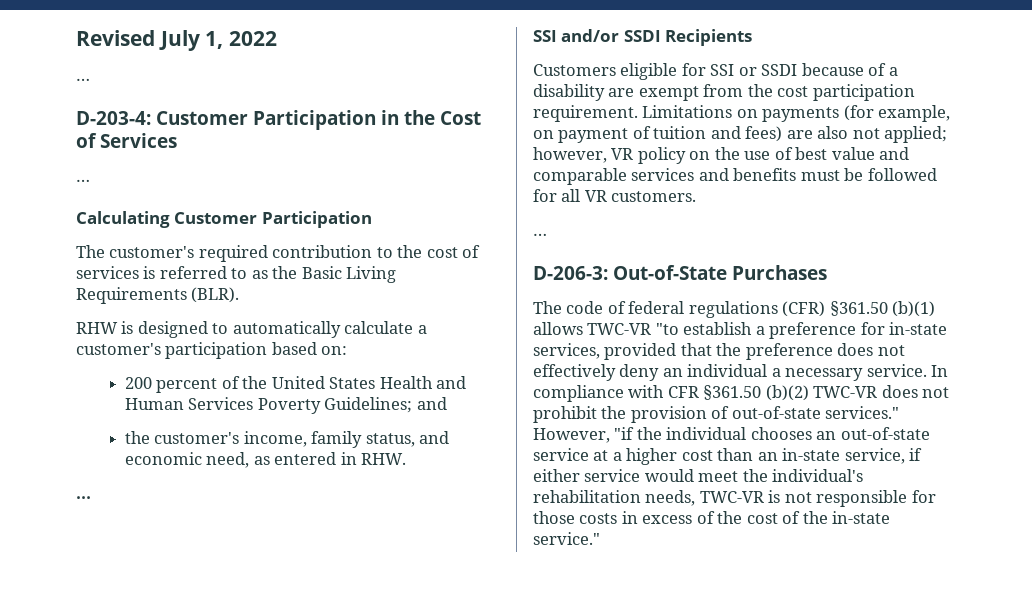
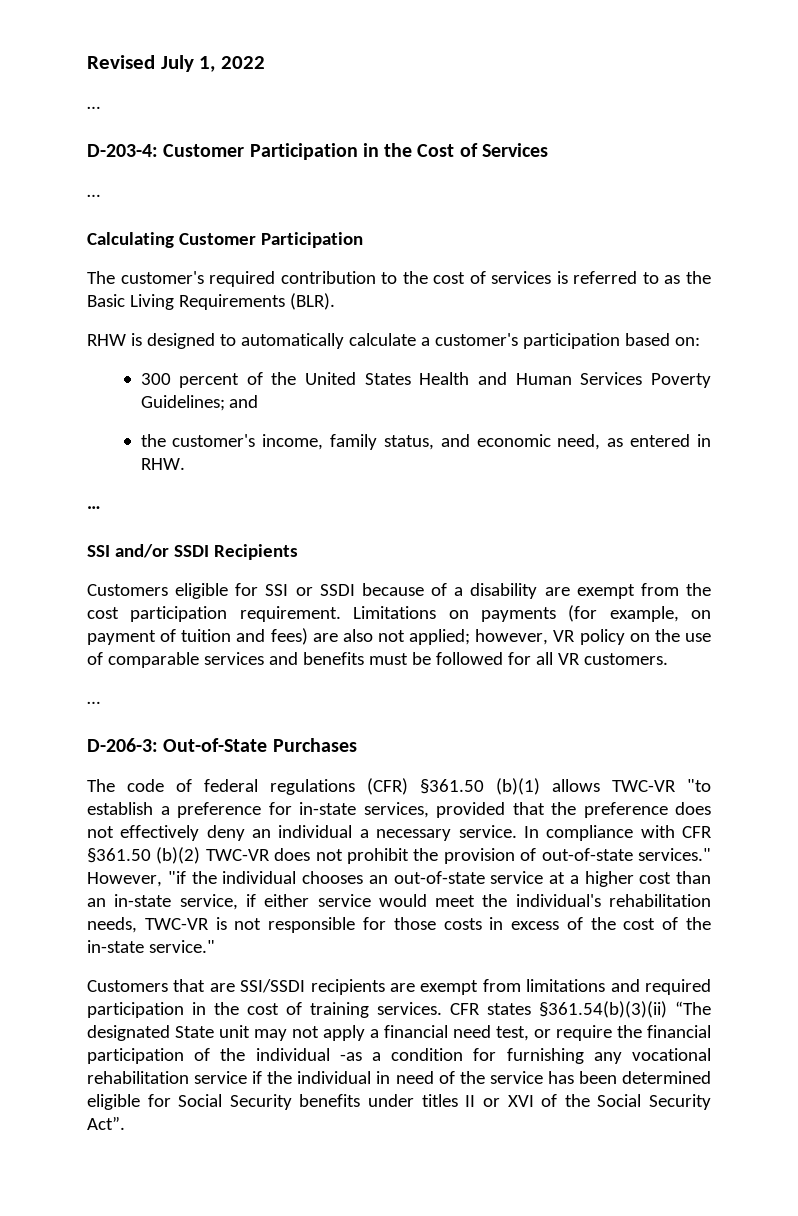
[124,377,152,389] 200 -> [140,373,171,385] 300
[795,147,910,160] best value and -> (103, 658) none
(600, 538) none -> [87,979,711,995] [87,1001,711,1018] [87,1025,711,1041] [87,1048,711,1064] [87,1071,711,1084] [87,1094,711,1110] [87,1116,125,1130] // Customers that are SSI/SSDI recipients are exempt from limitations and required participation in the cost of training services. CFR states §361.54(b)(3)(ii) “The designated State unit may not apply a financial need test, or require the financial participation of the individual -as a condition for furnishing any vocational rehabilitation service if the individual in need of the service has been determined eligible for Social Security benefits under titles II or XVI of the Social Security Act”.

